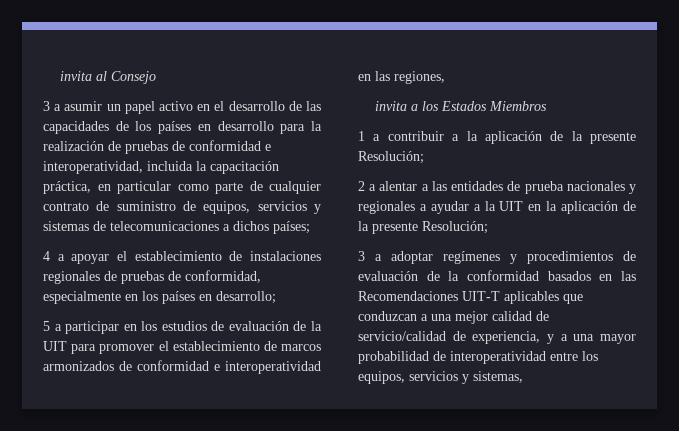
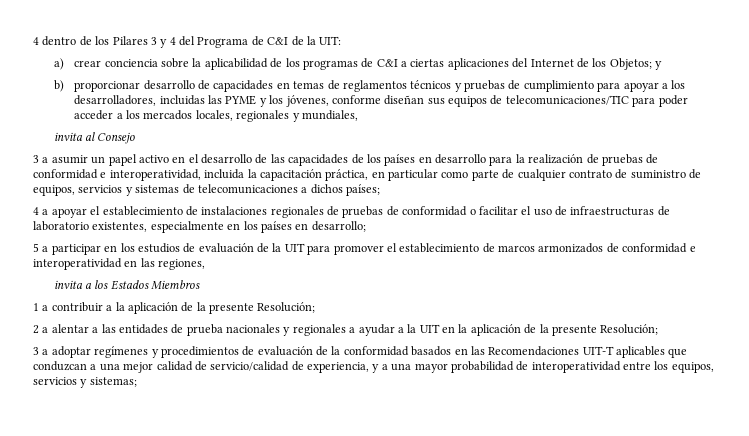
(60, 76) none -> [33,36,342,48] [53,58,663,70] [53,80,686,92] [74,95,688,107] [74,110,358,122] 4 dentro de los Pilares 3 y 4 del Programa de C&I de la UIT: // a) crear conciencia sobre la aplicabilidad de los programas de C&I a ciertas aplicaciones del Internet de los Objetos; y // b) proporcionar desarrollo de capacidades en temas de reglamentos técnicos y pruebas de cumplimiento para apoyar a los desarrolladores, incluidas las PYME y los jóvenes, conforme diseñan sus equipos de telecomunicaciones/TIC para poder acceder a los mercados locales, regionales y mundiales, //
[185,270,261,283] conformidad, -> [402,206,670,216] [33,221,148,232] conformidad o facilitar el uso de infraestructuras de laboratorio existentes,
[473,371,523,383] sistemas, -> [89,377,137,387] sistemas;

